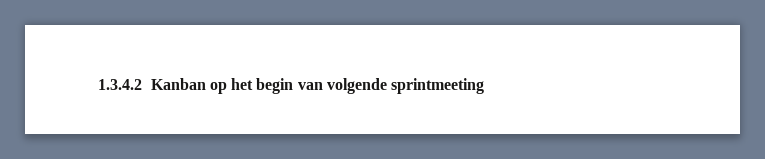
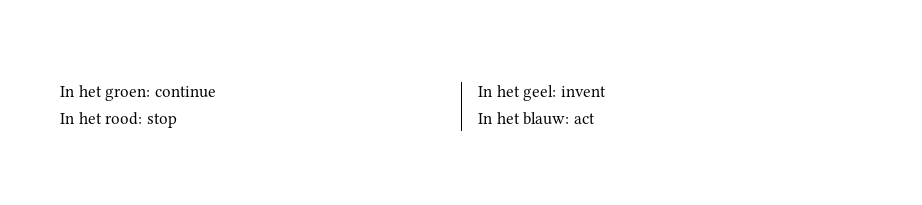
[98,78,485,94] 1.3.4.2 Kanban op het begin van volgende sprintmeeting -> [60,85,216,101] [60,112,177,128] [478,85,606,101] [478,112,595,125] In het groen: continue // In het rood: stop // In het geel: invent // In het blauw: act

